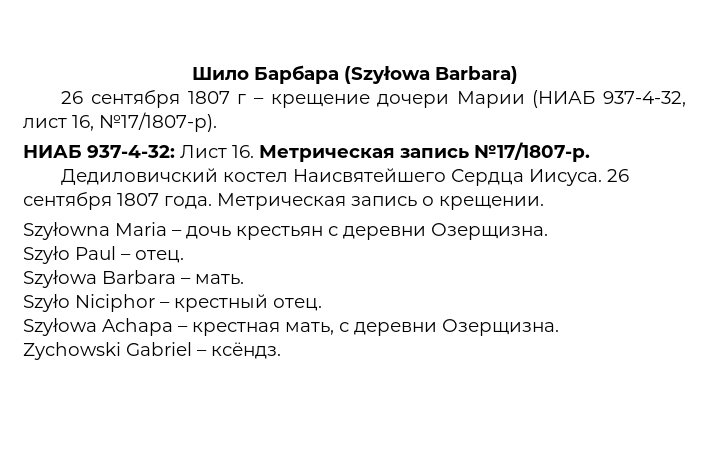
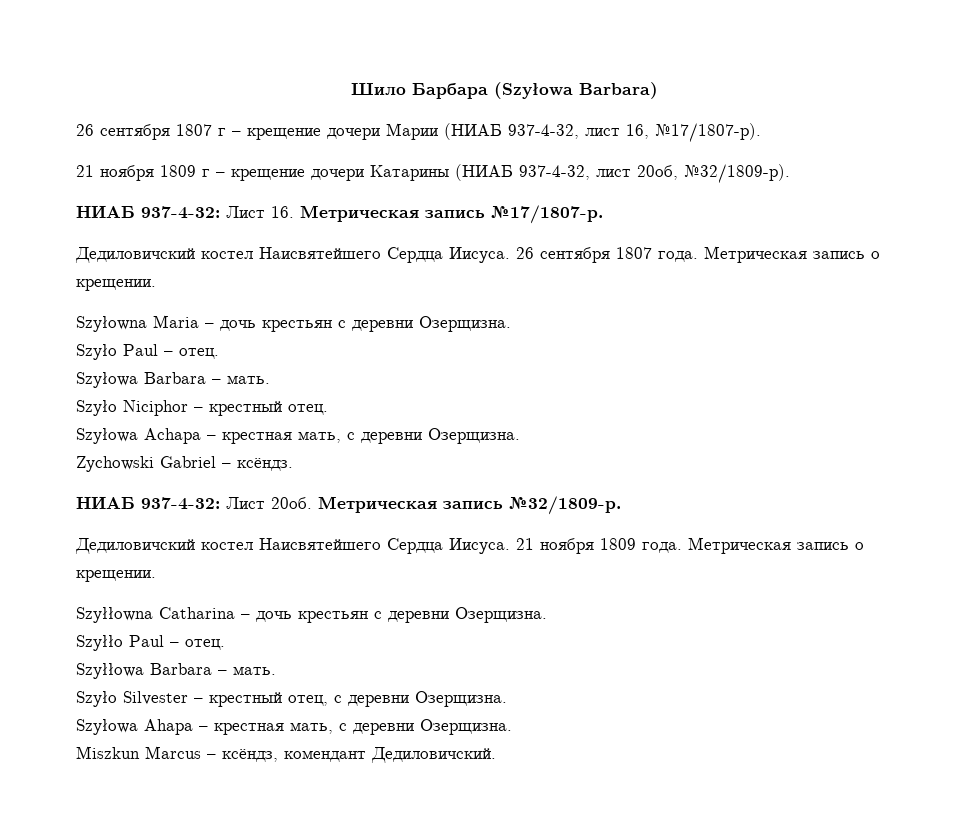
(217, 122) none -> [76,164,790,183] // 21 ноября 1809 г – крещение дочери Катарины (НИАБ 937-4-32, лист 20об, №32/1809-р).
(281, 350) none -> [76,496,621,515] [75,537,864,554] [76,570,156,582] [76,607,547,623] [76,635,225,651] [76,663,276,679] [76,691,507,707] [76,719,512,735] [76,746,496,763] // НИАБ 937-4-32: Лист 20об. Метрическая запись №32/1809-р. // Дедиловичский костел Наисвятейшего Сердца Иисуса. 21 ноября 1809 года. Метрическая запись о крещении. // Szyłłowna Catharina – дочь крестьян с деревни Озерщизна. // Szyłło Paul – отец. // Szyłłowa Barbara – мать. // Szyło Silvester – крестный отец, с деревни Озерщизна. // Szyłowa Ahapa – крестная мать, с деревни Озерщизна. // Miszkun Marcus – ксёндз, комендант Дедиловичский.

